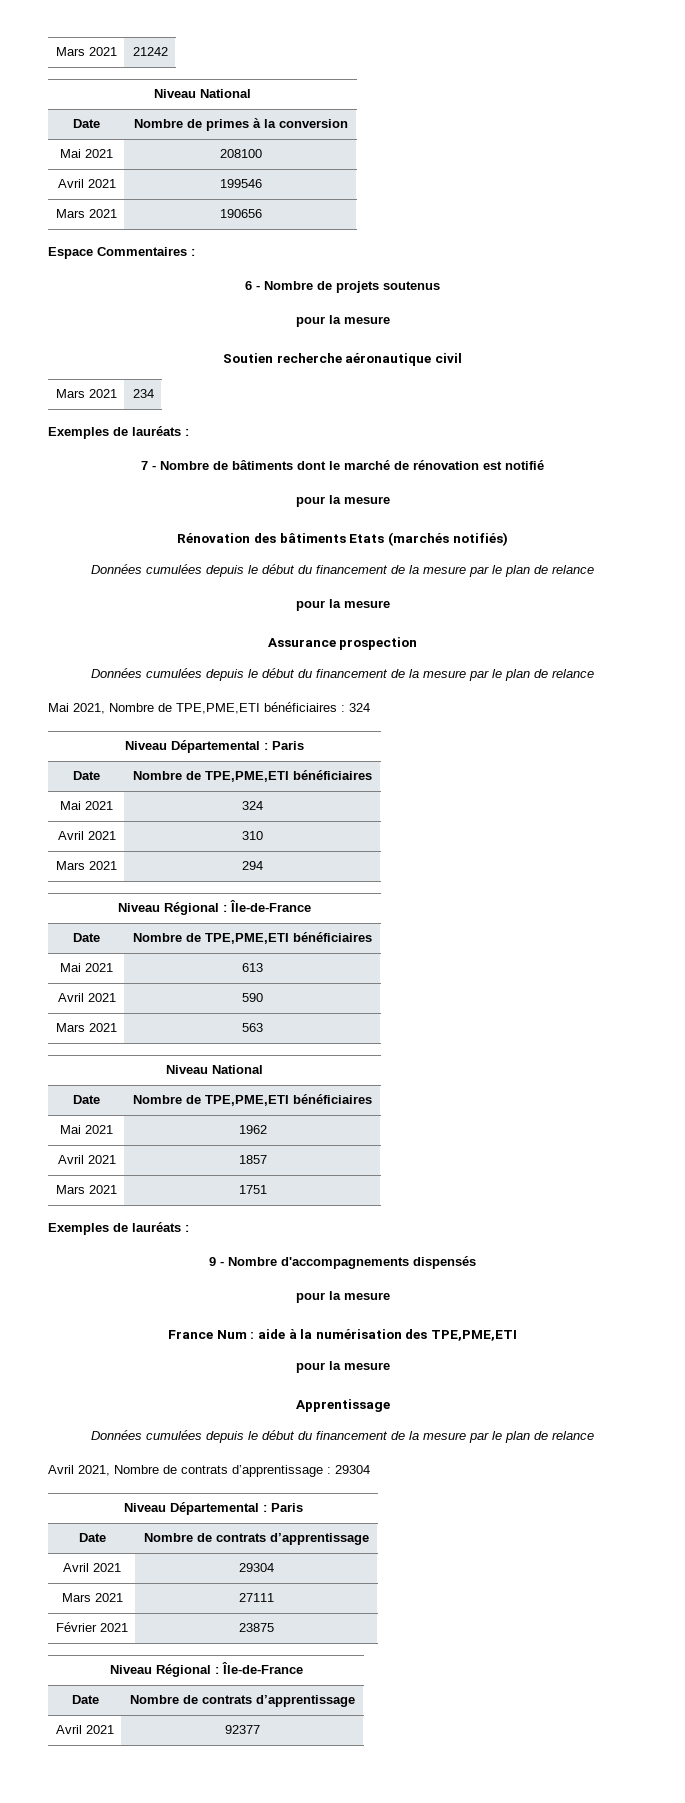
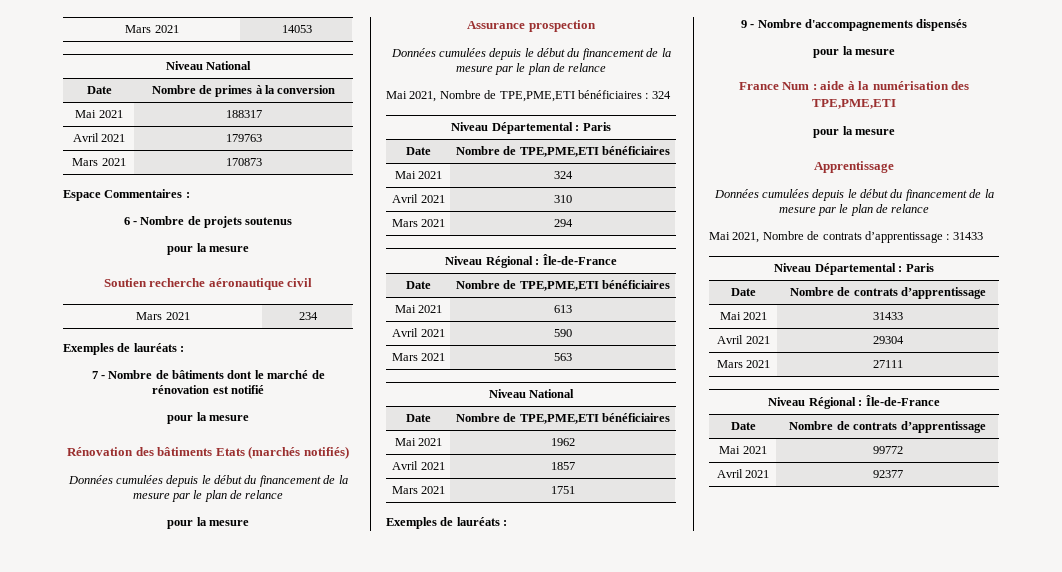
[56,47,117,56] [132,47,168,56] Mars 2021 | 21242 -> [125,25,179,33] [281,25,312,33] Mars 2021 | 14053
[219,149,262,158] [57,179,116,188] [219,179,262,188] [56,209,117,218] [219,209,262,218] 208100 // Avril 2021 | 199546 // Mars 2021 | 190656 -> [225,110,262,118] [72,133,126,142] [225,134,262,142] [72,158,126,166] [225,158,262,166] 188317 // Avril 2021 | 179763 // Mars 2021 | 170873
[48,1465,74,1474] Avril -> [709,232,730,240] Mai
[335,1465,370,1474] 29304 -> [952,232,983,240] 31433
(369, 1539) none -> [719,312,768,320] [873,312,903,320] // Mai 2021 | 31433
[56,1622,128,1632] [239,1623,274,1632] // Février 2021 | 23875 -> (903, 364) none
(355, 1701) none -> [719,446,767,454] [872,446,903,454] // Mai 2021 | 99772

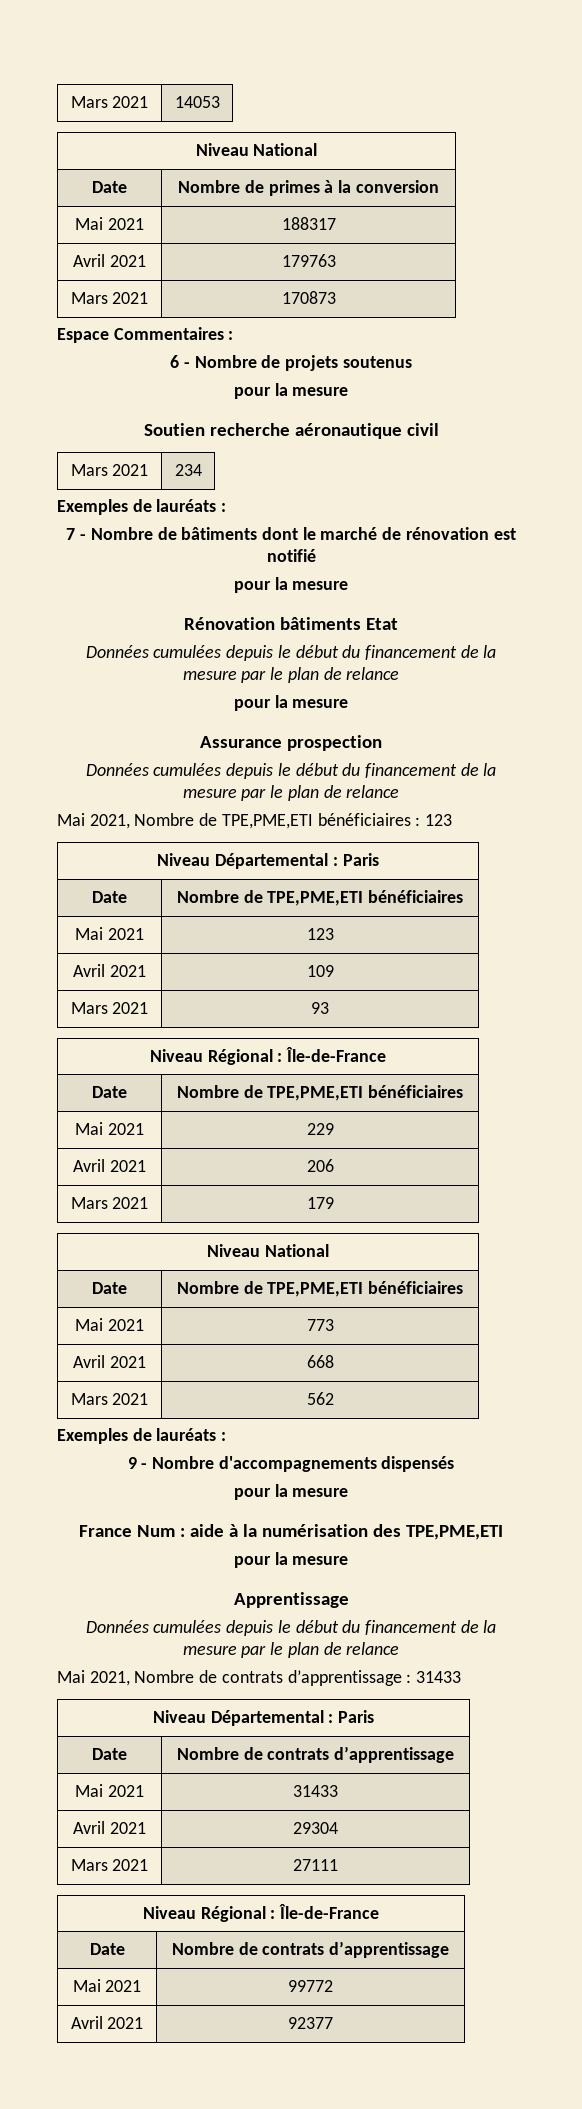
[135,446,349,459] des bâtiments Etats (marchés notifiés) -> [280,617,398,630] bâtiments Etat
[651,91,671,99] 324 -> [425,814,453,826] 123
[554,171,573,179] [392,194,445,203] [554,195,572,203] [391,219,446,227] [554,219,573,227] 324 // Avril 2021 | 310 // Mars 2021 | 294 -> [306,928,334,940] [73,964,146,977] [306,965,334,977] [70,1002,149,1014] [311,1002,329,1014] 123 // Avril 2021 | 109 // Mars 2021 | 93
[554,305,572,313] [392,328,445,337] [554,329,572,337] [391,353,446,361] [554,353,572,361] 613 // Avril 2021 | 590 // Mars 2021 | 563 -> [306,1123,334,1135] [73,1159,146,1172] [306,1159,334,1172] [70,1197,149,1209] [306,1197,334,1209] 229 // Avril 2021 | 206 // Mars 2021 | 179
[551,438,575,446] [392,461,445,470] [551,462,575,470] [391,486,446,494] [551,486,575,494] 1962 // Avril 2021 | 1857 // Mars 2021 | 1751 -> [306,1319,334,1331] [73,1355,146,1368] [306,1355,334,1368] [70,1393,149,1405] [306,1392,334,1405] 773 // Avril 2021 | 668 // Mars 2021 | 562

